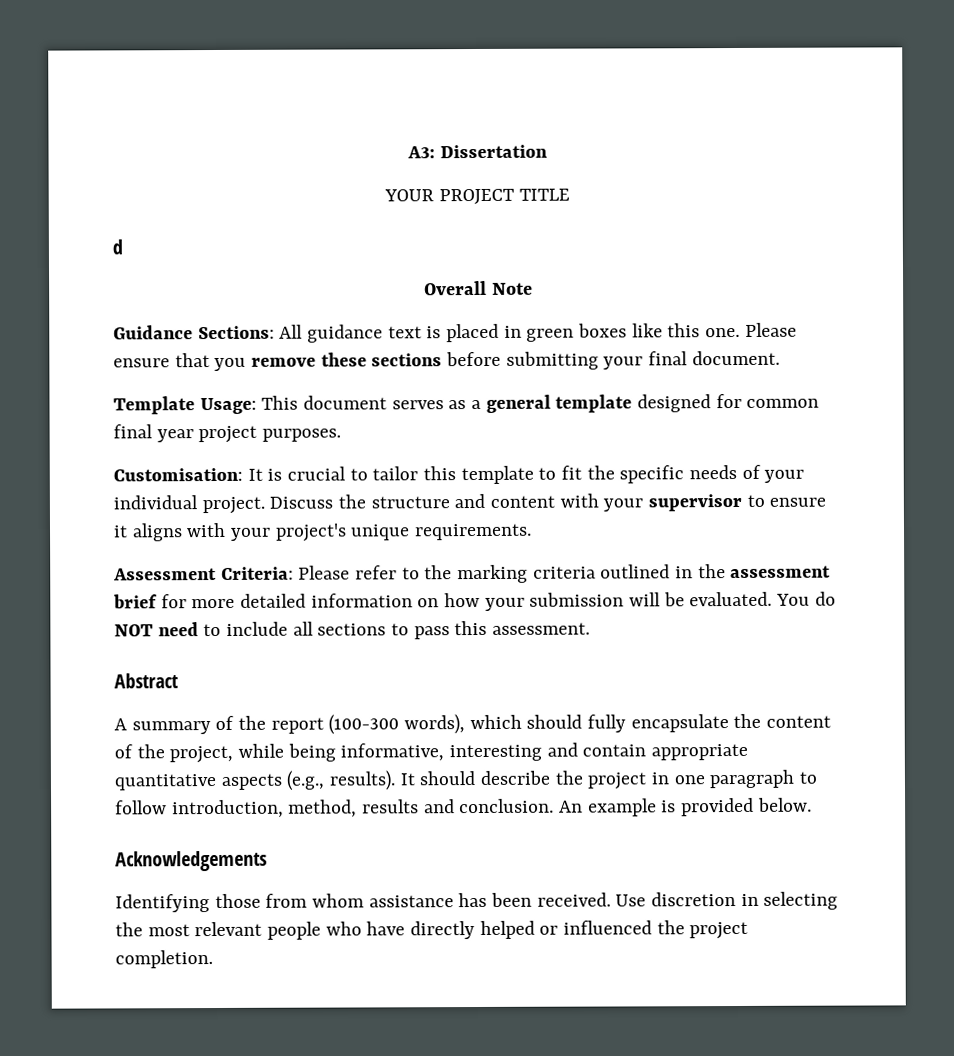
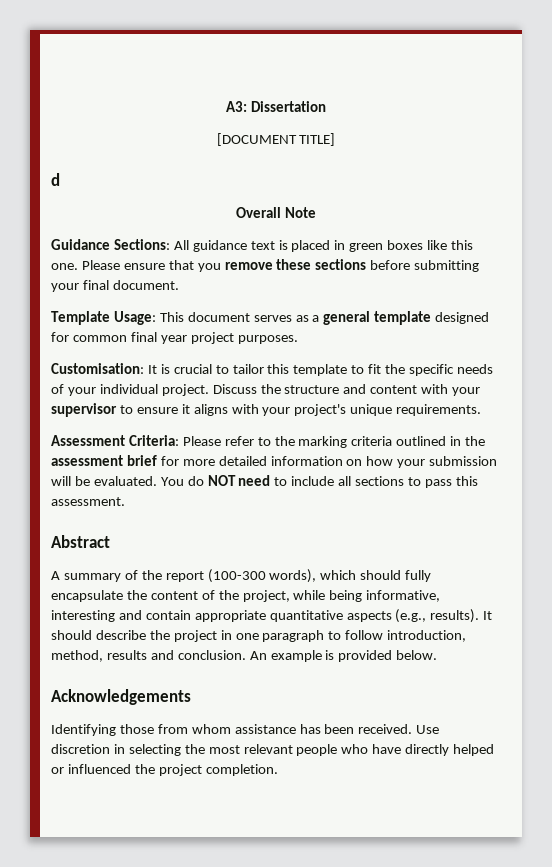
[384,188,570,205] YOUR PROJECT TITLE -> [216,133,336,146] [DOCUMENT TITLE]

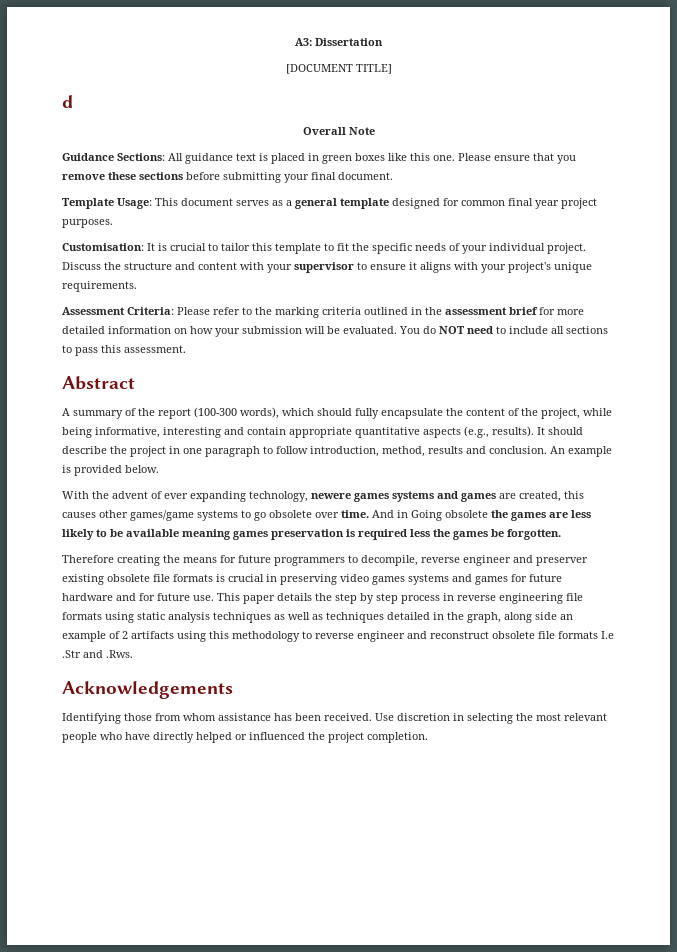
(438, 655) none -> [62,491,584,502] [62,510,591,521] [62,529,561,540] [62,555,588,566] [62,574,562,585] [62,593,583,604] [62,612,573,623] [62,631,614,642] [62,650,133,658] // With the advent of ever expanding technology, newere games systems and games are created, this causes other games/game systems to go obsolete over time. And in Going obsolete the games are less likely to be available meaning games preservation is required less the games be forgotten. // Therefore creating the means for future programmers to decompile, reverse engineer and preserver existing obsolete file formats is crucial in preserving video games systems and games for future hardware and for future use. This paper details the step by step process in reverse engineering file formats using static analysis techniques as well as techniques detailed in the graph, along side an example of 2 artifacts using this methodology to reverse engineer and reconstruct obsolete file formats I.e .Str and .Rws.

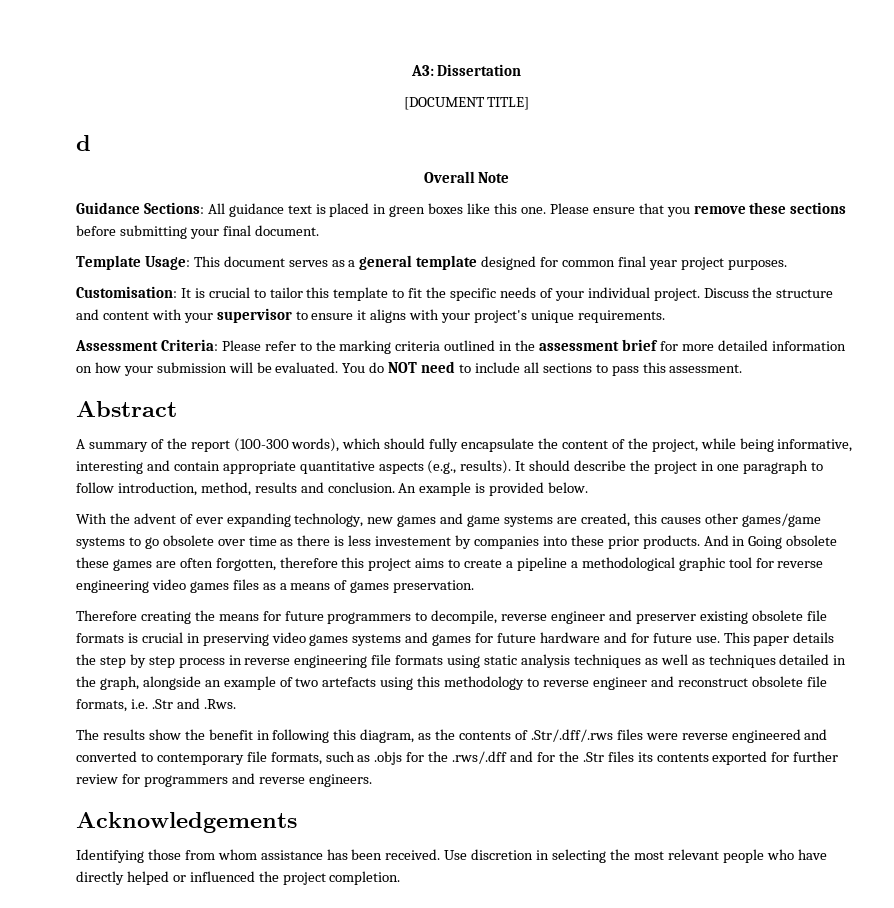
[311,491,496,502] newere games systems and games -> [367,513,554,527] new games and game systems
[341,510,369,518] time. -> [248,535,700,549] time as there is less investement by companies into these prior products.
[491,510,591,521] [62,529,561,540] the games are less likely to be available meaning games preservation is required less the games be forgotten. -> [76,557,824,571] [76,579,475,593] these games are often forgotten, therefore this project aims to create a pipeline a methodological graphic tool for reverse engineering video games files as a means of games preservation.
[504,612,557,623] along side -> [142,676,201,690] alongside
[122,631,174,639] 2 artifacts -> [295,677,377,687] two artefacts
[558,631,614,639] formats I.e -> [76,699,148,712] formats, i.e.
(133, 654) none -> [76,729,828,743] [76,751,839,765] [76,773,372,787] // The results show the benefit in following this diagram, as the contents of .Str/.dff/.rws files were reverse engineered and converted to contemporary file formats, such as .objs for the .rws/.dff and for the .Str files its contents exported for further review for programmers and reverse engineers.

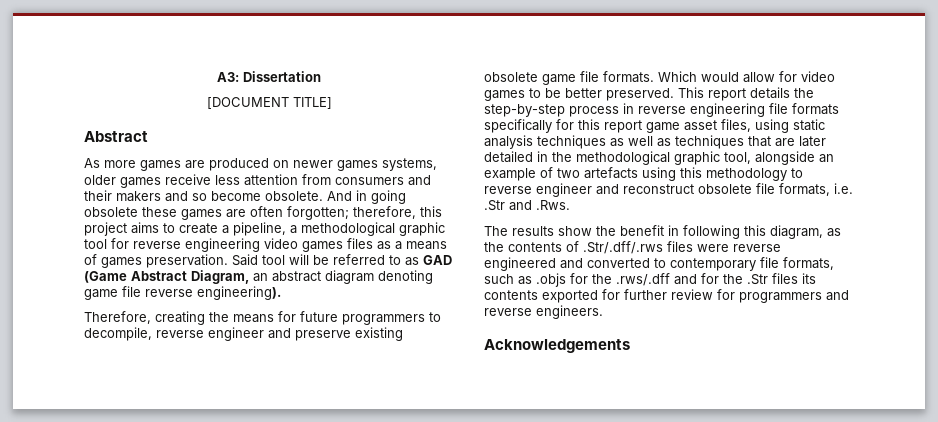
[76,135,91,151] [423,171,510,183] [76,202,847,217] [76,225,319,239] [76,255,787,270] [76,286,834,301] [76,308,665,323] [75,339,846,354] [76,361,743,376] [76,401,177,417] [76,438,853,452] [76,460,823,474] [76,482,589,496] [76,513,821,527] [76,535,700,549] d // Overall Note // Guidance Sections: All guidance text is placed in green boxes like this one. Please ensure that you remove these sections before submitting your final document. // Template Usage: This document serves as a general template designed for common final year project purposes. // Customisation: It is crucial to tailor this template to fit the specific needs of your individual project. Discuss the structure and content with your supervisor to ensure it aligns with your project's unique requirements. // Assessment Criteria: Please refer to the marking criteria outlined in the assessment brief for more detailed information on how your submission will be evaluated. You do NOT need to include all sections to pass this assessment. // Abstract // A summary of the report (100-300 words), which should fully encapsulate the content of the project, while being informative, interesting and contain appropriate quantitative aspects (e.g., results). It should describe the project in one paragraph to follow introduction, method, results and conclusion. An example is provided below. // With the advent of ever expanding technology, new games and game systems are created, this causes other games/game systems to go obsolete over time as there is less investement by companies into these prior products. -> [84,131,148,142] [84,158,437,171] [84,174,431,188] [84,190,323,202] Abstract // As more games are produced on newer games systems, older games receive less attention from consumers and their makers and so become obsolete.
[748,536,783,549] Going -> [371,190,406,204] going
[215,557,338,571] forgotten, therefore -> [287,206,416,220] forgotten; therefore,
[516,557,567,571] pipeline -> [233,222,286,236] pipeline,
[76,610,137,621] // Therefore -> [232,254,452,266] [84,270,433,284] [84,286,281,300] [84,311,151,324] Said tool will be referred to as GAD (Game Abstract Diagram, an abstract diagram denoting game file reverse engineering). // Therefore,
[635,614,696,624] preserver -> [295,330,351,341] preserve
[806,610,827,621] [76,632,835,646] [76,654,175,668] file formats is crucial in preserving video games systems and games for future hardware and for future use. This paper details the step by step -> [542,71,835,85] [484,87,814,101] [484,104,565,117] game file formats. Which would allow for video games to be better preserved. This report details the step-by-step
(444, 660) none -> [484,119,751,133] specifically for this report game asset files,
[779,654,847,665] [76,676,139,690] detailed in the graph, -> [748,136,826,147] [484,151,751,165] that are later detailed in the methodological graphic tool,
[76,849,827,863] [76,871,401,885] // Identifying those from whom assistance has been received. Use discretion in selecting the most relevant people who have directly helped or influenced the project completion. -> (630, 346) none

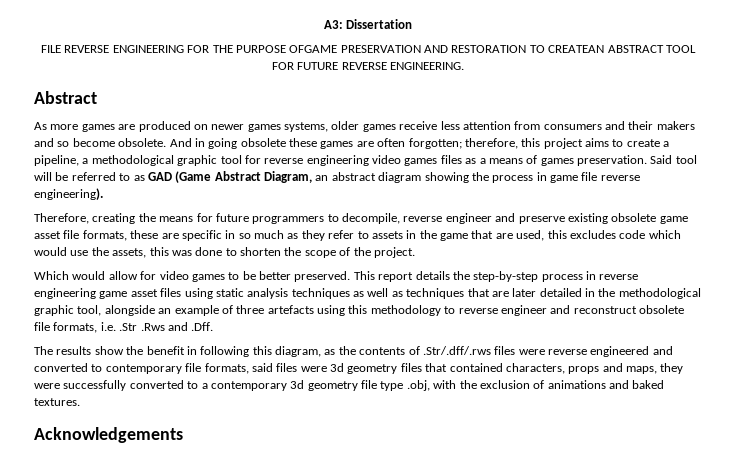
[206,97,332,109] [DOCUMENT TITLE] -> [41,45,696,53] [271,62,465,70] FILE REVERSE ENGINEERING FOR THE PURPOSE OFGAME PRESERVATION AND RESTORATION TO CREATEAN ABSTRACT TOOL FOR FUTURE REVERSE ENGINEERING.
[378,270,433,284] denoting -> [424,172,547,183] showing the process in
[580,71,654,83] file formats. -> [34,230,681,241] [34,247,415,258] asset file formats, these are specific in so much as they refer to assets in the game that are used, this excludes code which would use the assets, this was done to shorten the scope of the project. //
[769,103,839,115] [484,119,751,133] file formats specifically for this report game asset files, -> [99,288,182,299] game asset files
[557,168,580,178] two -> [236,305,265,314] three
[509,200,570,211] and .Rws. -> [140,322,214,331] .Rws and .Dff.
[484,273,816,287] [484,289,849,303] [484,305,603,319] such as .objs for the .rws/.dff and for the .Str files its contents exported for further review for programmers and reverse engineers. -> [251,363,684,374] [34,380,665,391] [34,398,80,406] said files were 3d geometry files that contained characters, props and maps, they were successfully converted to a contemporary 3d geometry file type .obj, with the exclusion of animations and baked textures.

